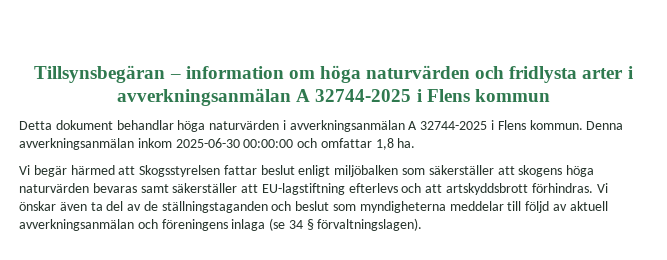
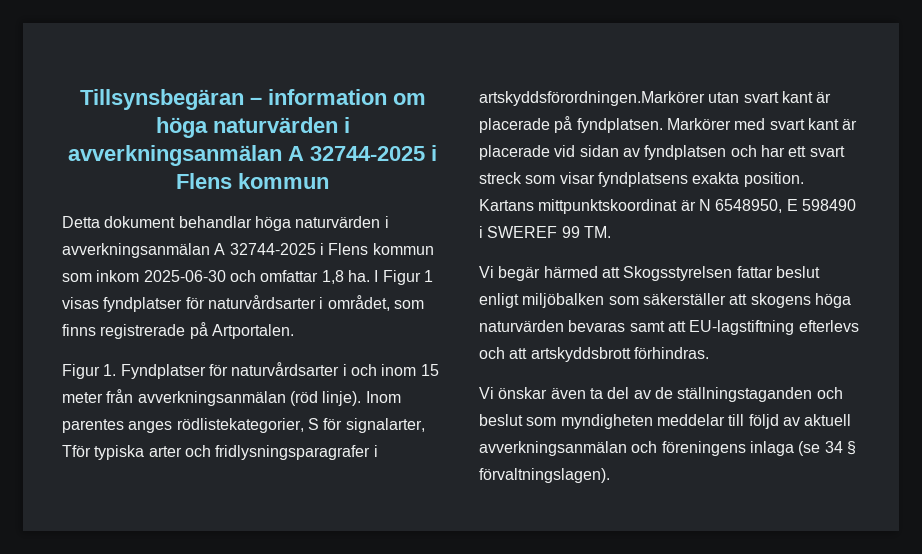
[475,66,624,83] och fridlysta arter -> (338, 125) none
[529,120,624,130] [19,138,134,150] kommun. Denna avverkningsanmälan -> [372,243,434,255] [62,273,92,282] kommun som
[243,139,294,148] 00:00:00 -> (226, 276) none
(416, 143) none -> [374,270,433,285] [62,295,424,312] [62,322,294,339] [62,362,439,379] [62,389,401,406] [62,418,425,433] [62,445,378,460] [479,91,832,106] [479,116,858,133] [479,145,845,160] [479,172,804,187] [479,199,856,214] [479,226,611,238] I Figur 1 visas fyndplatser för naturvårdsarter i området, som finns registrerade på Artportalen. // Figur 1. Fyndplatser för naturvårdsarter i och inom 15 meter från avverkningsanmälan (röd linje). Inom parentes anges rödlistekategorier, S för signalarter, Tför typiska arter och fridlysningsparagrafer i artskyddsförordningen.Markörer utan svart kant är placerade på fyndplatsen. Markörer med svart kant är placerade vid sidan av fyndplatsen och har ett svart streck som visar fyndplatsens exakta position. Kartans mittpunktskoordinat är N 6548950, E 598490 i SWEREF 99 TM.
[172,183,238,193] säkerställer -> (665, 326) none
(593, 188) none -> (709, 353) //
[359,201,446,213] myndigheterna -> [560,414,653,429] myndigheten

